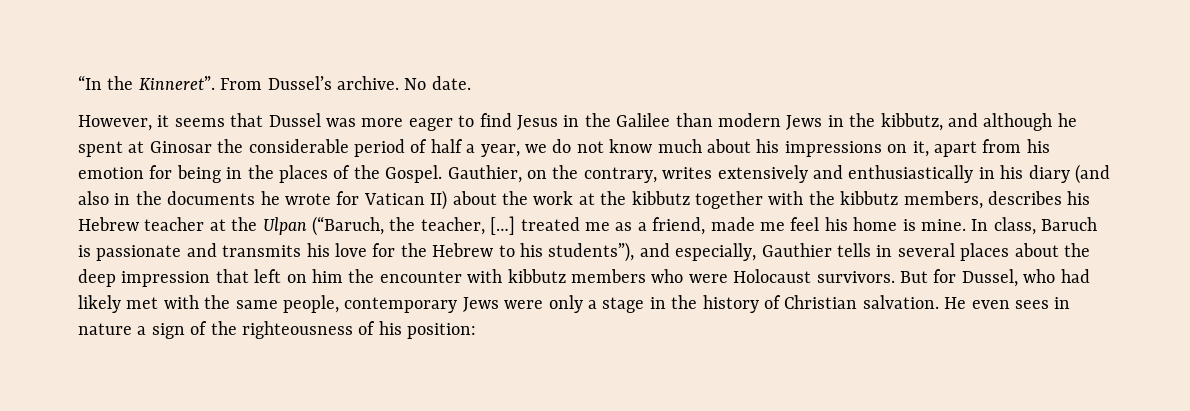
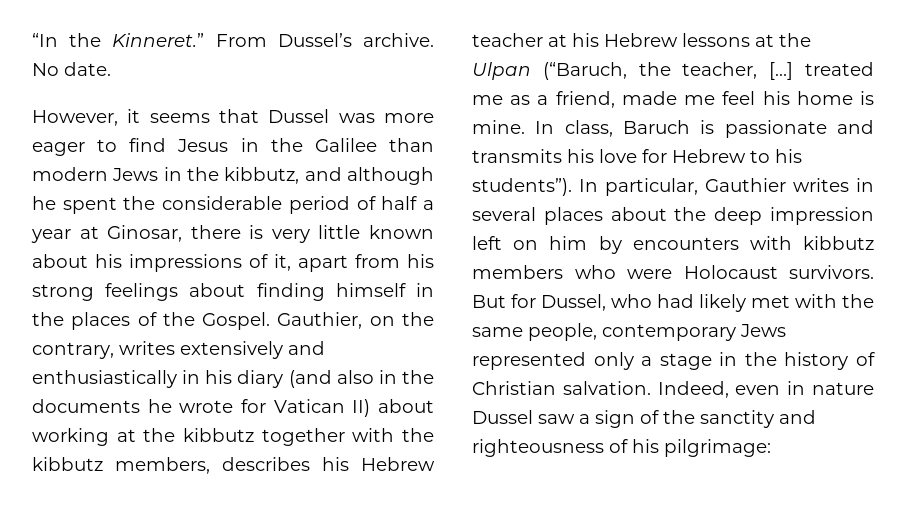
[138,76,215,90] Kinneret”. -> [112,33,205,47] Kinneret.”
[128,141,212,153] at Ginosar -> (117, 205) none
[480,139,702,157] year, we do not know much -> [31,225,434,243] year at Ginosar, there is very little known
[887,144,908,153] on -> [249,254,268,268] of
[78,165,221,183] emotion for being -> [32,283,406,301] strong feelings about finding himself
[501,191,574,205] the work -> [32,428,109,446] working
(226, 225) none -> [572,33,774,47] his Hebrew lessons at
[400,243,427,257] the -> (667, 156) none
[548,242,871,262] students”), and especially, Gauthier tells -> [472,178,849,196] students”). In particular, Gauthier writes
[215,269,249,283] that -> (874, 216) none
[348,269,462,283] the encounter -> [598,236,739,254] by encounters
[504,300,544,309] were -> [472,352,586,370] represented
[944,297,1071,309] [78,323,132,335] He even sees in nature -> [657,381,874,398] [472,410,575,424] Indeed, even in nature Dussel saw
(237, 328) none -> [700,410,816,428] sanctity and
[407,323,477,339] position: -> [664,439,771,457] pilgrimage:

